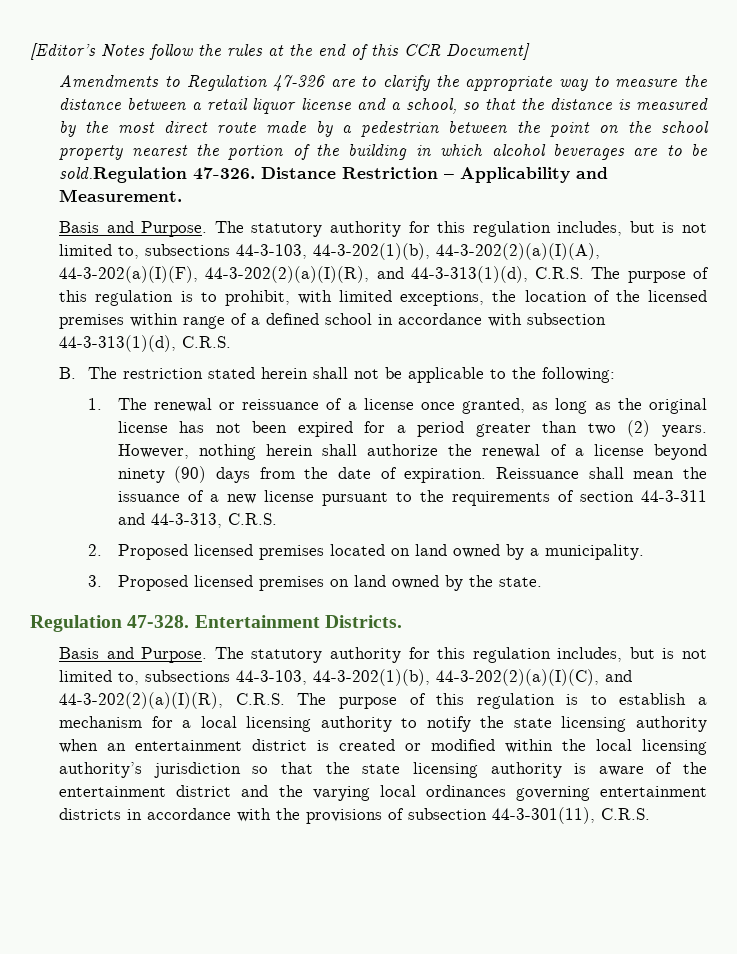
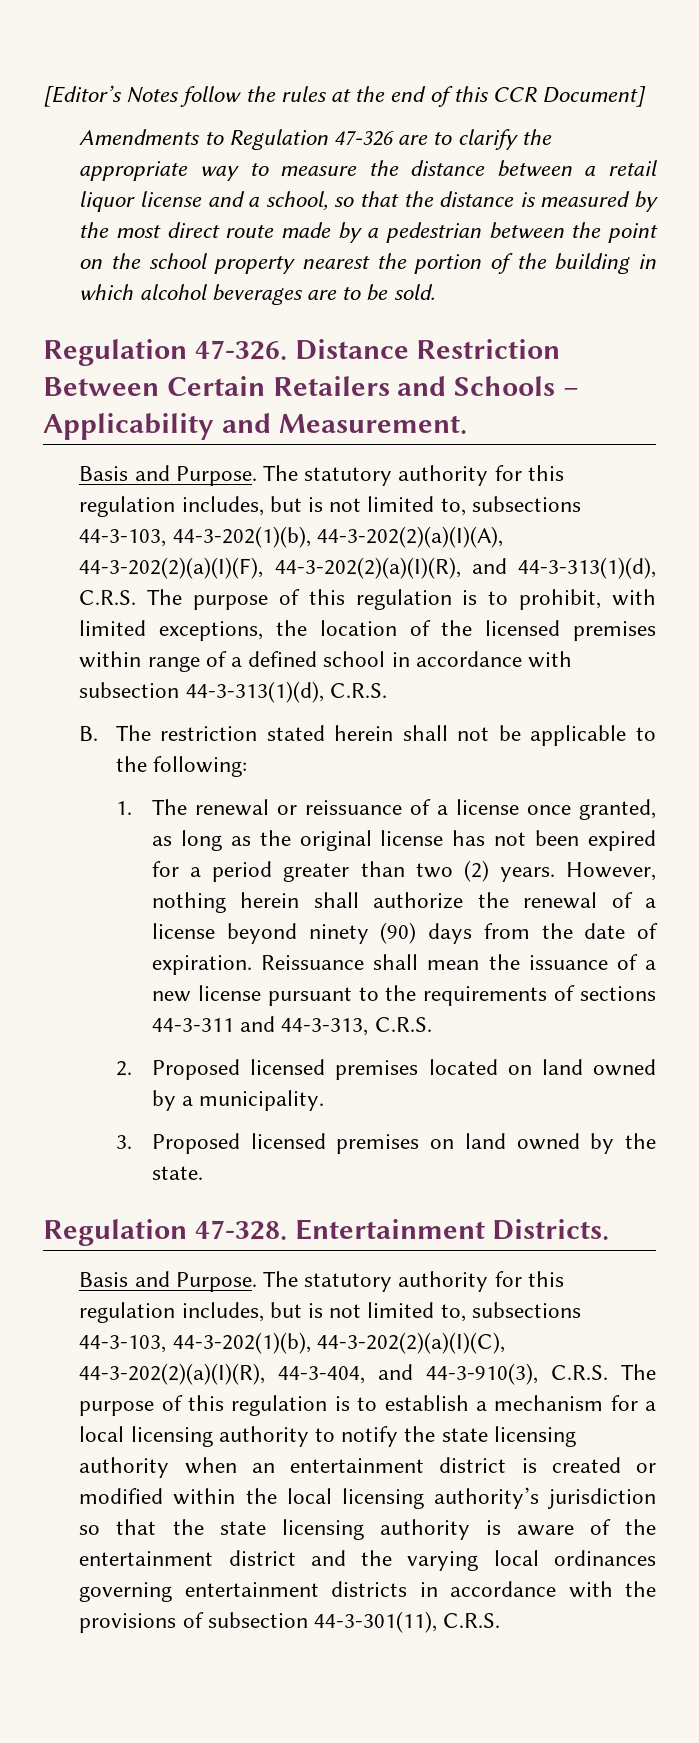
[59,167,188,183] sold.Regulation -> [393,284,435,300] [43,339,187,366] sold. // Regulation
(439, 173) none -> [43,376,556,396] Between Certain Retailers and Schools
[59,266,199,283] 44-3-202(a)(I)(F), -> [79,557,264,579] 44-3-202(2)(a)(I)(F),
[579,491,634,502] section -> [580,986,656,1001] sections
[605,670,633,682] [59,692,224,709] and 44-3-202(2)(a)(I)(R), -> [79,1363,539,1385] 44-3-202(2)(a)(I)(R), 44-3-404, and 44-3-910(3),

